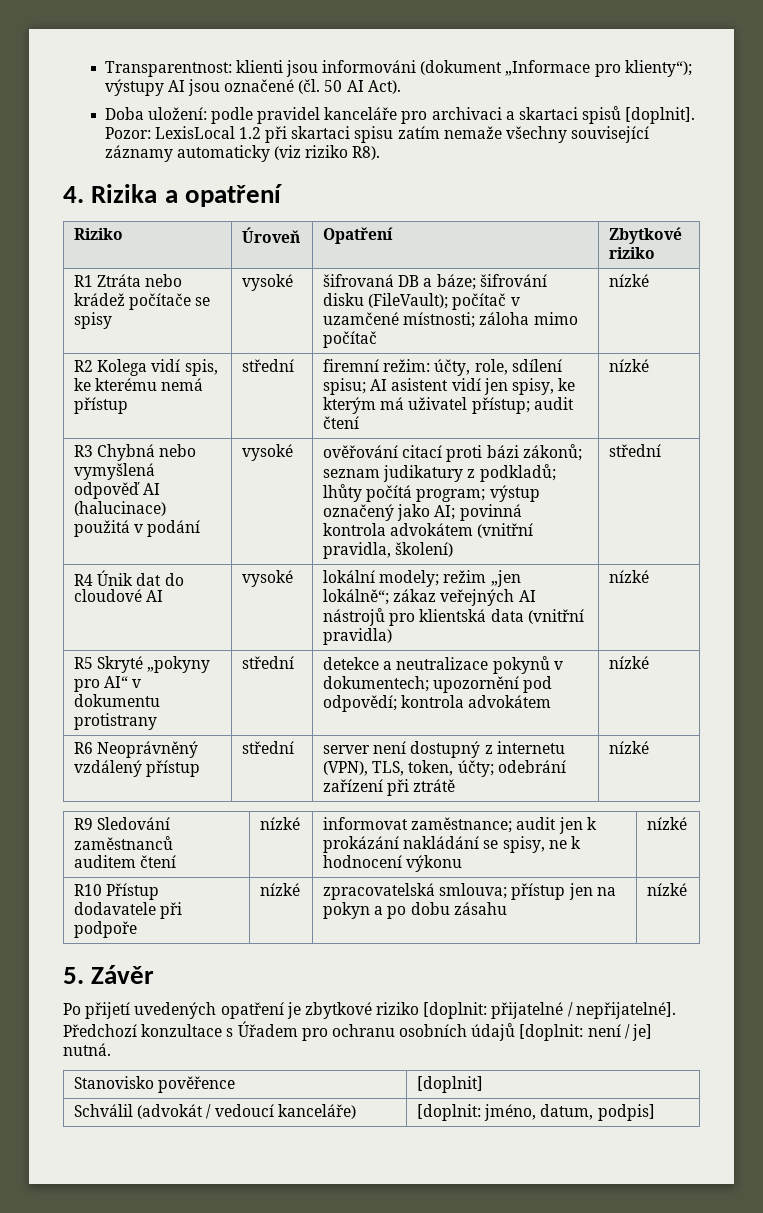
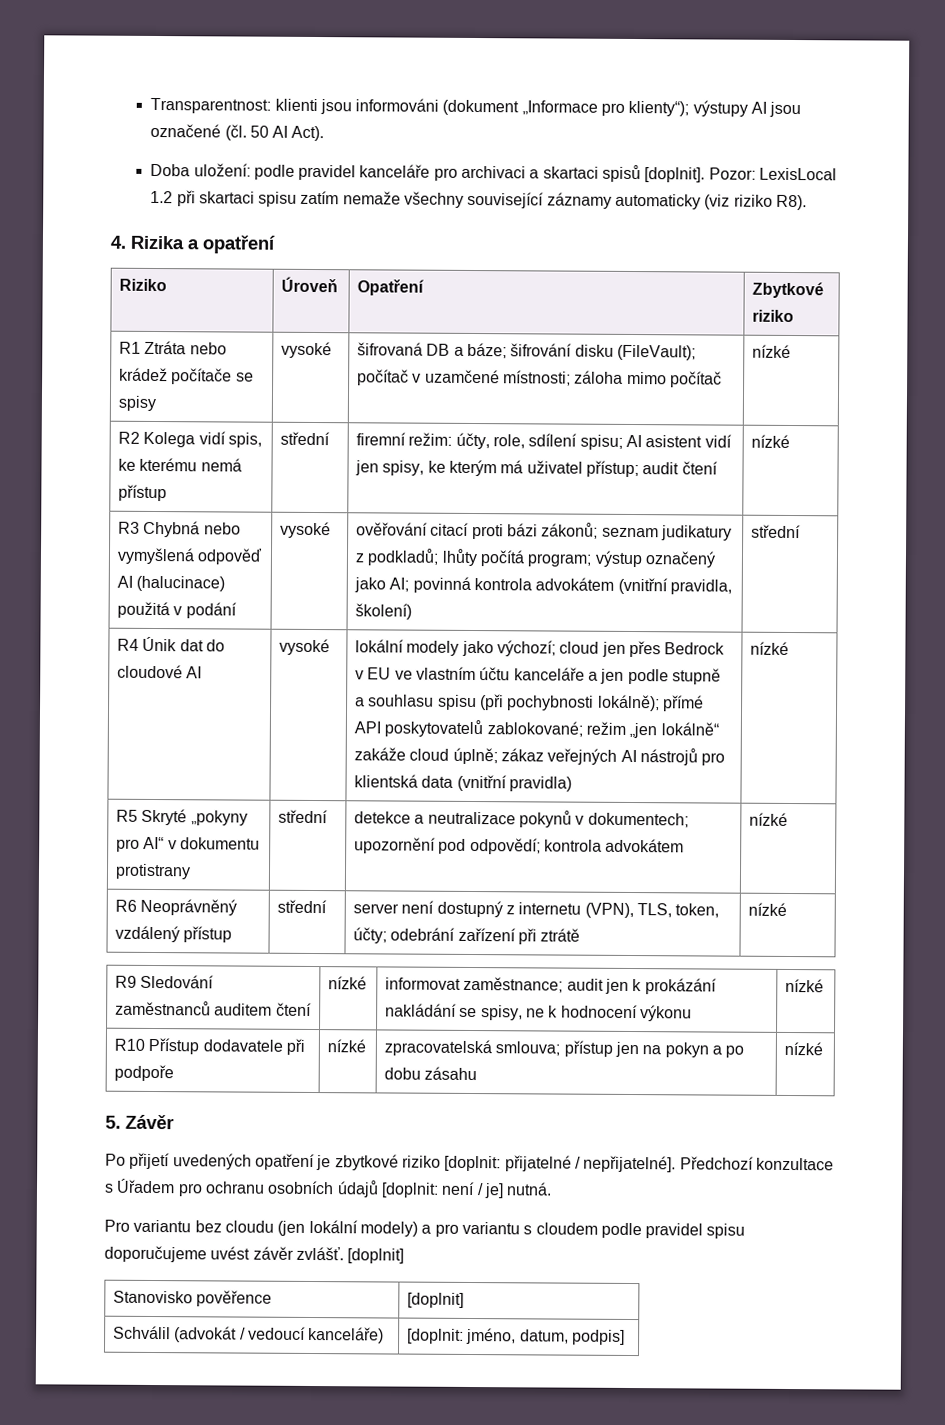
[379,570,521,587] [322,589,389,605] modely; režim „jen lokálně“; -> [406,640,726,658] [355,666,722,685] [355,694,705,712] [354,719,719,739] [354,747,498,765] modely jako výchozí; cloud jen přes Bedrock v EU ve vlastním účtu kanceláře a jen podle stupně a souhlasu spisu (při pochybnosti lokálně); přímé API poskytovatelů zablokované; režim „jen lokálně“ zakáže cloud úplně;
(111, 1049) none -> [104,1219,746,1239] [104,1245,405,1264] // Pro variantu bez cloudu (jen lokální modely) a pro variantu s cloudem podle pravidel spisu doporučujeme uvést závěr zvlášť. [doplnit]

